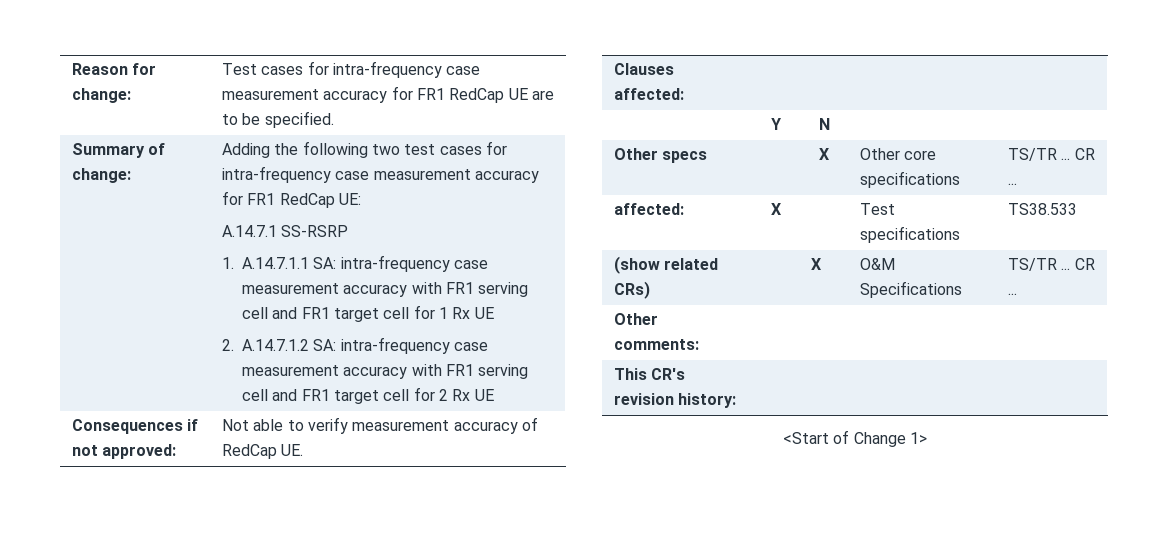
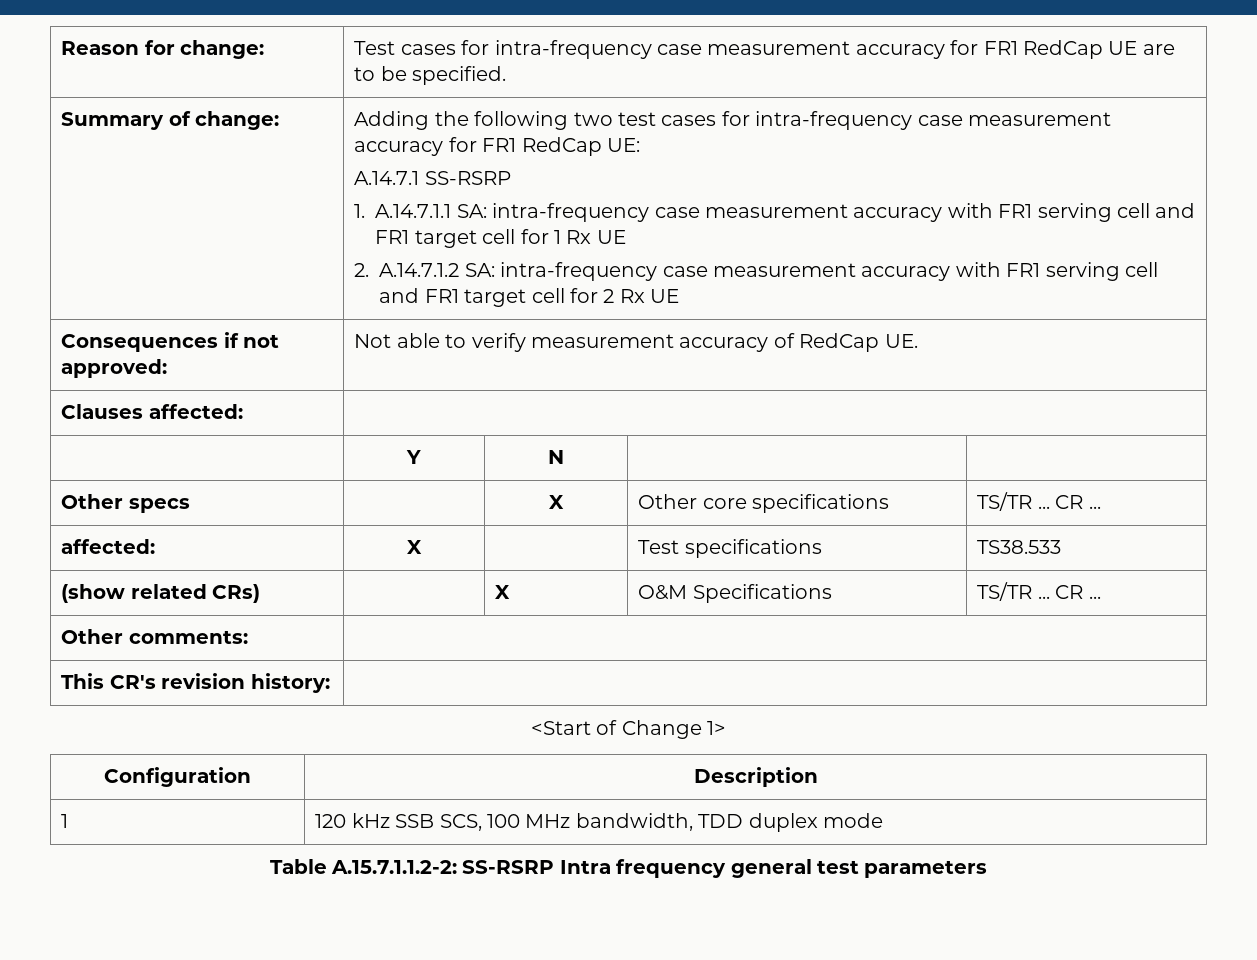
(927, 438) none -> [104,767,251,787] [693,767,818,787] [61,814,69,828] [315,813,884,832] [269,859,988,878] // Configuration | Description // 1 | 120 kHz SSB SCS, 100 MHz bandwidth, TDD duplex mode // Table A.15.7.1.1.2-2: SS-RSRP Intra frequency general test parameters

